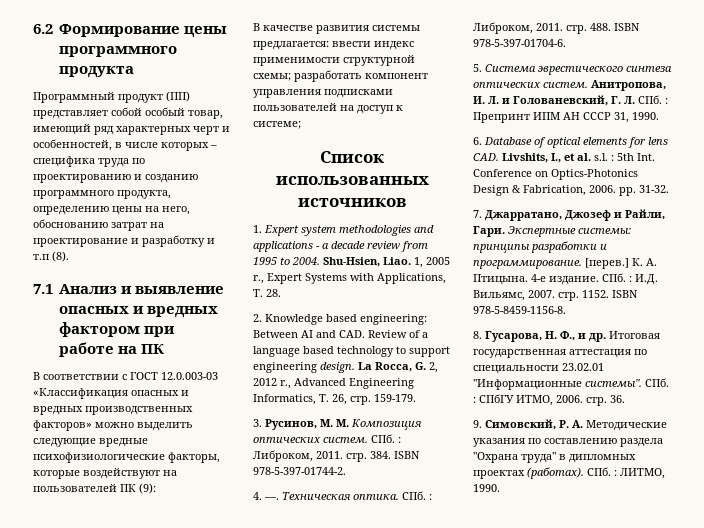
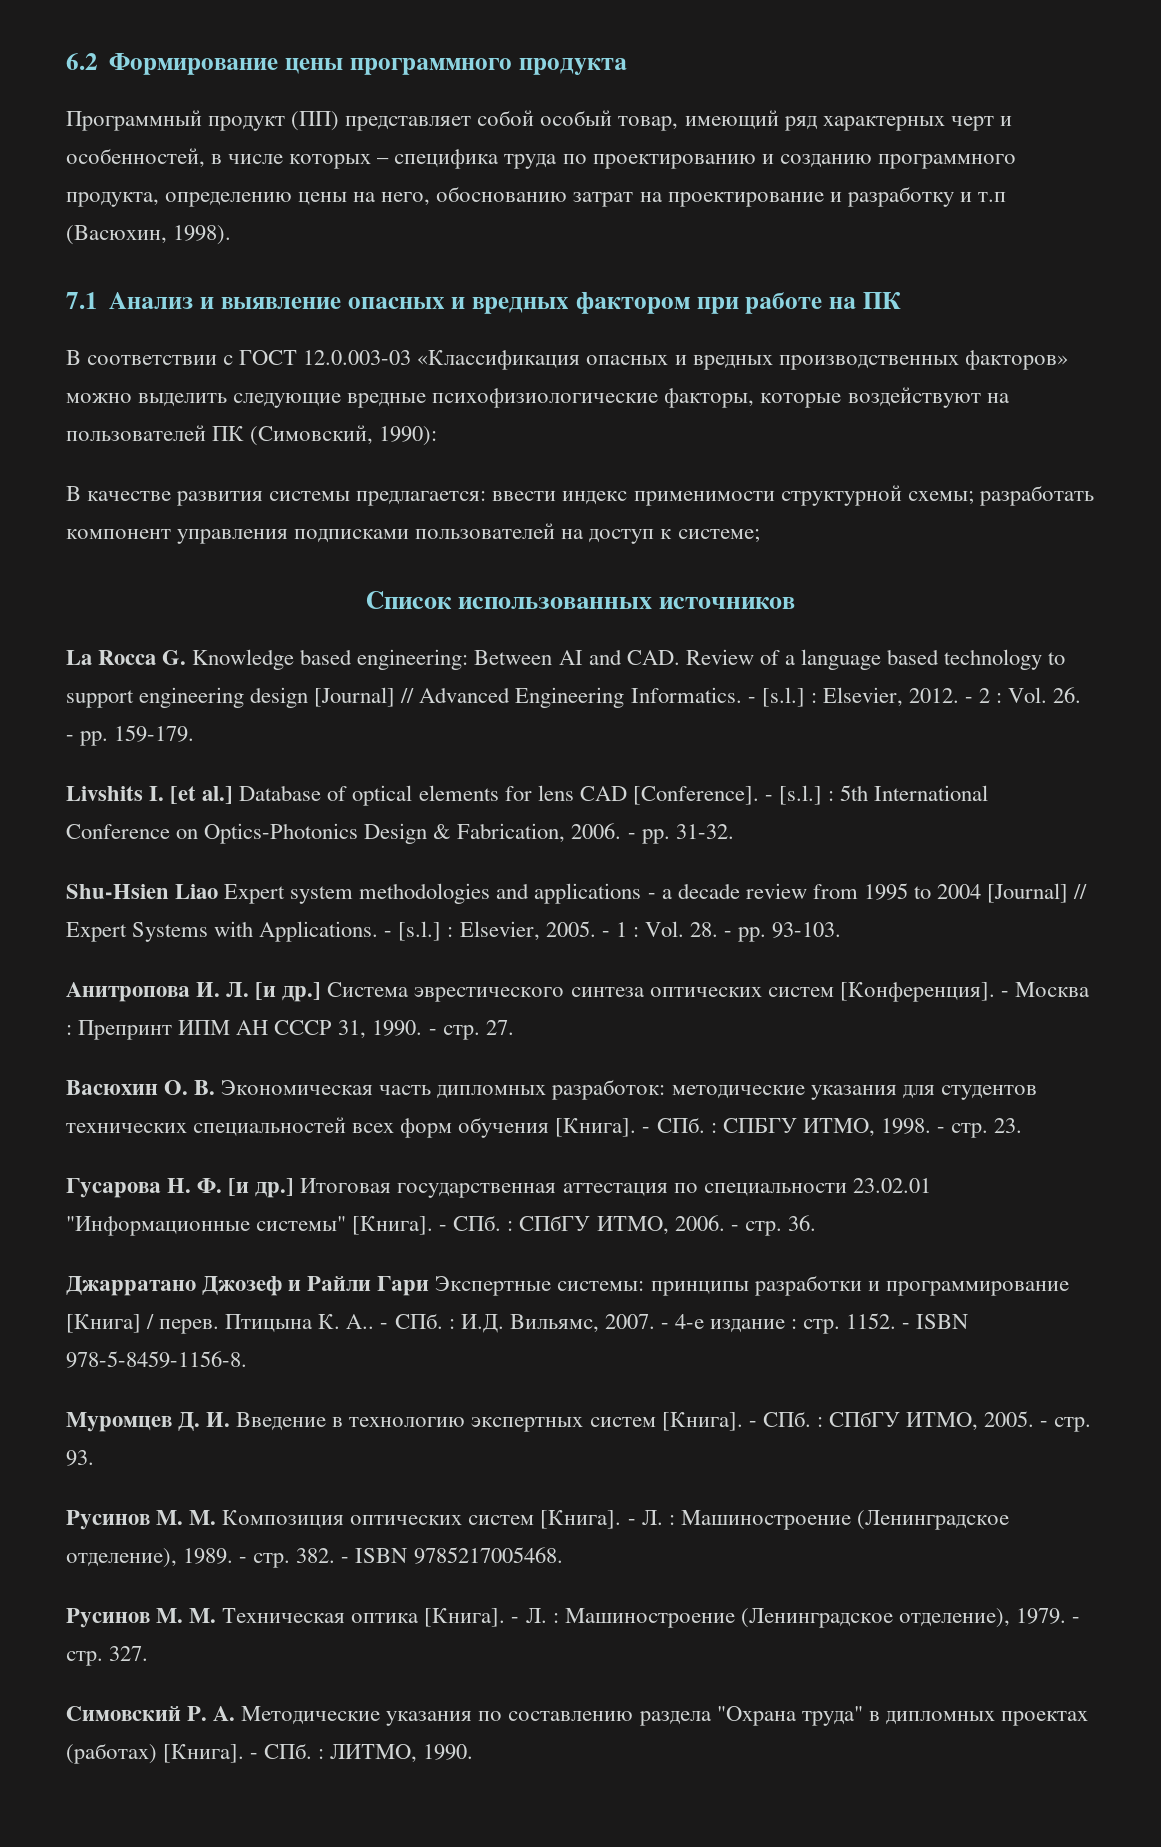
[52,251,69,262] (8). -> [66,225,232,245] (Васюхин, 1998).
[139,483,156,494] (9): -> [250,425,438,446] (Симовский, 1990):
[253,225,434,236] [253,241,428,252] [253,257,450,268] [253,273,446,284] [253,289,281,297] [253,314,262,322] 1. Expert system methodologies and applications - a decade review from 1995 to 2004. Shu-Hsien, Liao. 1, 2005 r., Expert Systems with Applications, Т. 28. // 2. -> [66,650,187,665] La Rocca G.
[320,362,438,373] [253,378,414,389] [253,394,416,405] [253,419,422,430] [253,434,401,443] [253,450,420,462] [253,467,346,475] [253,491,432,500] [473,22,640,34] [473,39,566,47] [473,64,672,75] [473,80,666,91] [473,95,662,106] design. La Rocca, G. 2, 2012 r., Advanced Engineering Informatics, Т. 26, стр. 159-179. // 3. Русинов, М. М. Композиция оптических систем. СПб. : Либроком, 2011. стр. 384. ISBN 978-5-397-01744-2. // 4. —. Техническая оптика. СПб. : Либроком, 2011. стр. 488. ISBN 978-5-397-01704-6. // 5. Система эврестического синтеза оптических систем. Анитропова, И. Л. и Голованевский, Г. Л. СПб. -> [250,687,1082,708] [66,725,195,746] [66,785,989,806] [66,823,734,844] [66,883,1088,904] [66,921,842,942] [66,982,1090,1002] design [Journal] // Advanced Engineering Informatics. - [s.l.] : Elsevier, 2012. - 2 : Vol. 26. - pp. 159-179. // Livshits I. [et al.] Database of optical elements for lens CAD [Conference]. - [s.l.] : 5th International Conference on Optics-Photonics Design & Fabrication, 2006. - pp. 31-32. // Shu-Hsien Liao Expert system methodologies and applications - a decade review from 1995 to 2004 [Journal] // Expert Systems with Applications. - [s.l.] : Elsevier, 2005. - 1 : Vol. 28. - pp. 93-103. // Анитропова И. Л. [и др.] Система эврестического синтеза оптических систем [Конференция]. - Москва
[473,137,668,148] [473,153,655,163] [473,169,638,180] [473,185,669,196] [473,209,665,221] [473,226,631,237] [473,241,607,253] [473,258,657,269] [473,273,658,285] [473,290,638,301] [473,306,566,314] [473,331,606,342] // 6. Database of optical elements for lens CAD. Livshits, I., et al. s.l. : 5th Int. Conference on Optics-Photonics Design & Fabrication, 2006. pp. 31-32. // 7. Джарратано, Джозеф и Райли, Гари. Экспертные системы: принципы разработки и программирование. [перев.] К. А. Птицына. 4-е издание. СПб. : И.Д. Вильямс, 2007. стр. 1152. ISBN 978-5-8459-1156-8. // 8. Гусарова, Н. Ф., и др. -> [428,1020,514,1040] [66,1079,1037,1100] [66,1117,1023,1138] [66,1178,295,1198] - стр. 27. // Васюхин О. В. Экономическая часть дипломных разработок: методические указания для студентов технических специальностей всех форм обучения [Книга]. - СПб. : СПБГУ ИТМО, 1998. - стр. 23. // Гусарова Н. Ф. [и др.]
[585,379,642,387] системы". -> [256,1216,448,1235] системы" [Книга]. -
(583, 399) none -> [730,1225,739,1231] -
[473,419,556,430] 9. Симовский, -> [66,1275,1069,1296] [66,1313,969,1334] [66,1351,247,1368] [66,1411,1092,1432] [66,1450,94,1466] [66,1510,1009,1530] [66,1547,563,1568] [66,1608,1080,1628] [66,1646,149,1666] [66,1706,181,1721] Джарратано Джозеф и Райли Гари Экспертные системы: принципы разработки и программирование [Книга] / перев. Птицына К. А.. - СПб. : И.Д. Вильямс, 2007. - 4-е издание : стр. 1152. - ISBN 978-5-8459-1156-8. // Муромцев Д. И. Введение в технологию экспертных систем [Книга]. - СПб. : СПбГУ ИТМО, 2005. - стр. 93. // Русинов М. М. Композиция оптических систем [Книга]. - Л. : Машиностроение (Ленинградское отделение), 1989. - стр. 382. - ISBN 9785217005468. // Русинов М. М. Техническая оптика [Книга]. - Л. : Машиностроение (Ленинградское отделение), 1979. - стр. 327. // Симовский
[527,467,584,479] (работах). -> [66,1743,259,1764] (работах) [Книга]. -

